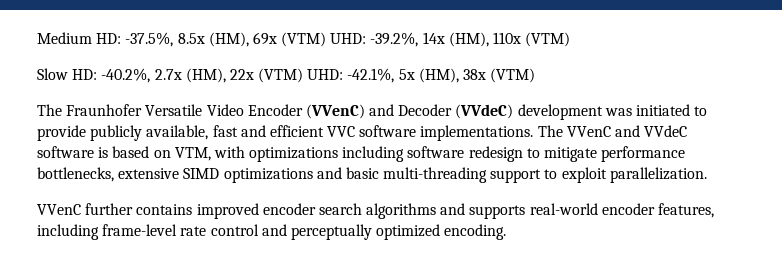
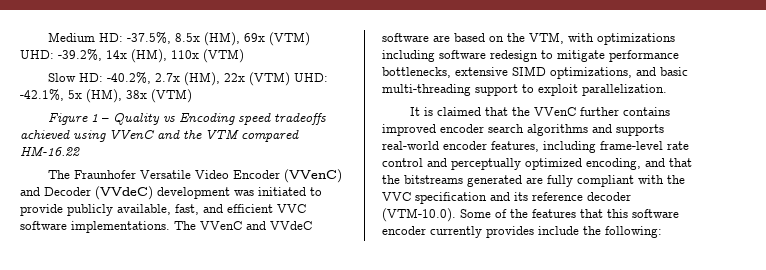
(536, 75) none -> [48,113,327,125] [20,129,299,142] [20,146,80,157] // Figure 1 – Quality vs Encoding speed tradeoffs achieved using VVenC and the VTM compared HM-16.22
[212,125,238,137] fast -> [175,204,199,215] fast,
[98,147,109,158] is -> [433,35,450,42] are
(171, 154) none -> [507,33,525,42] the
[223,168,313,183] optimizations -> [550,67,632,79] optimizations,
(707, 175) none -> [410,107,531,116] It is claimed that the
[444,224,507,240] encoding. -> [586,158,692,170] [382,175,685,187] [382,192,631,204] [382,208,679,222] [382,226,662,238] encoding, and that the bitstreams generated are fully compliant with the VVC specification and its reference decoder (VTM-10.0). Some of the features that this software encoder currently provides include the following:

